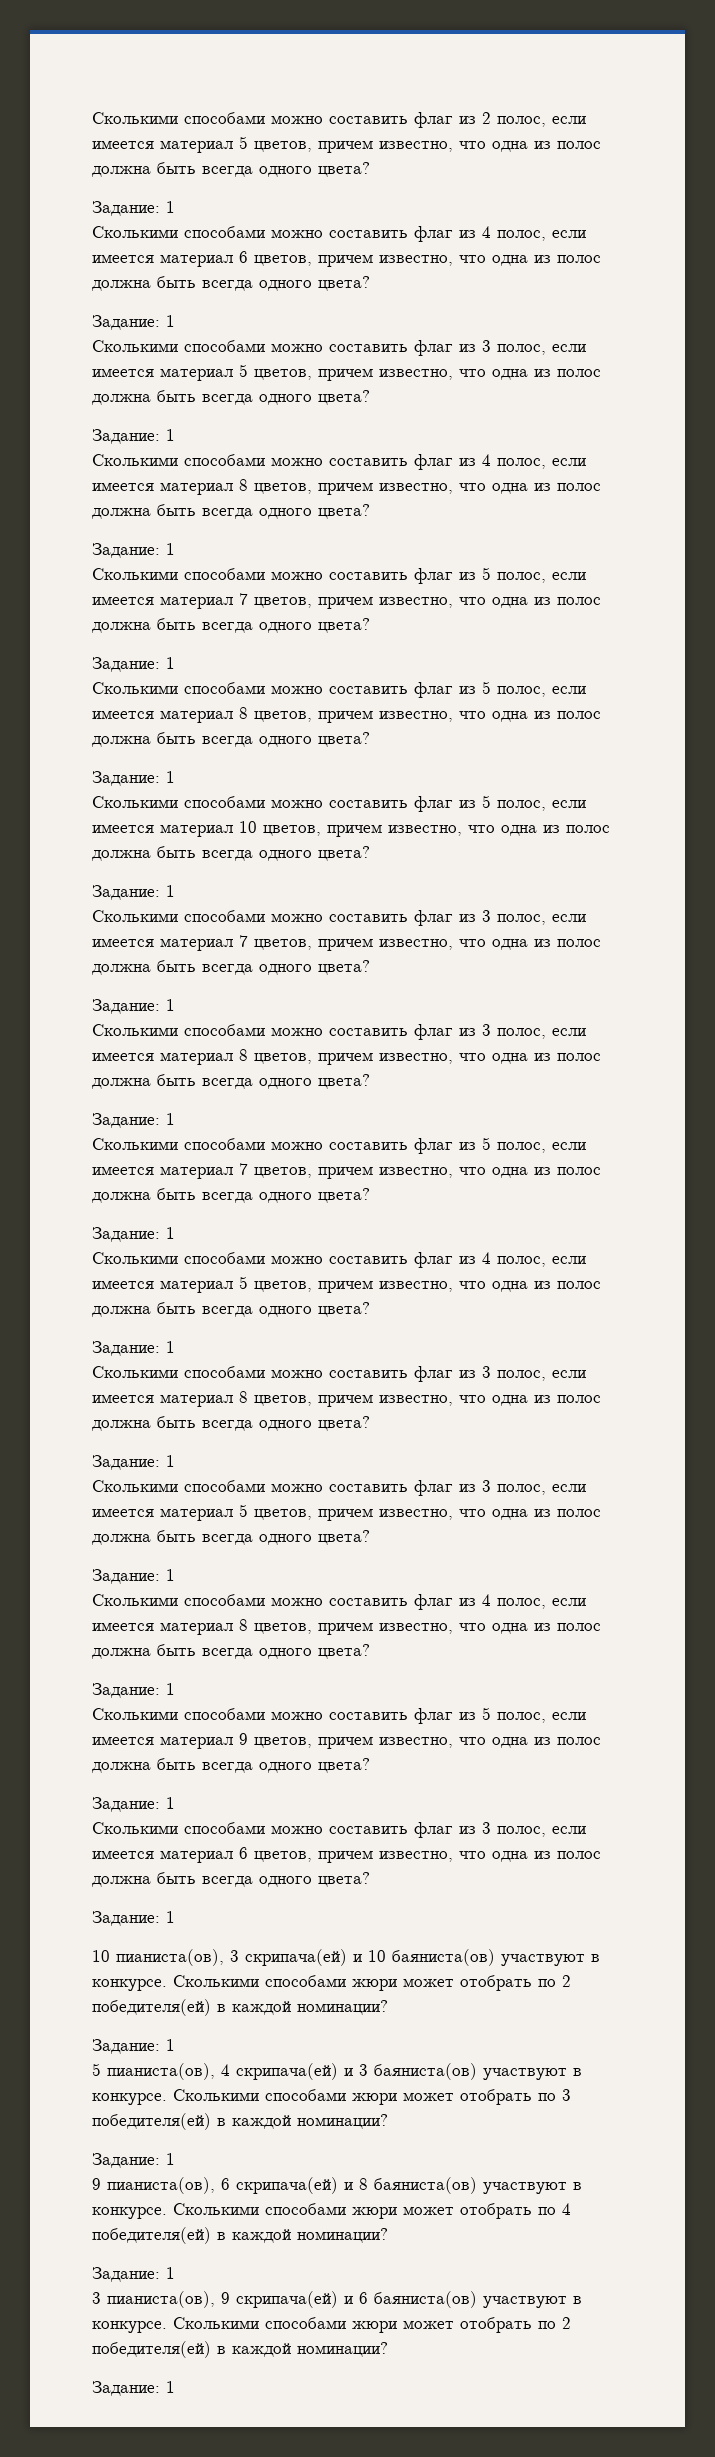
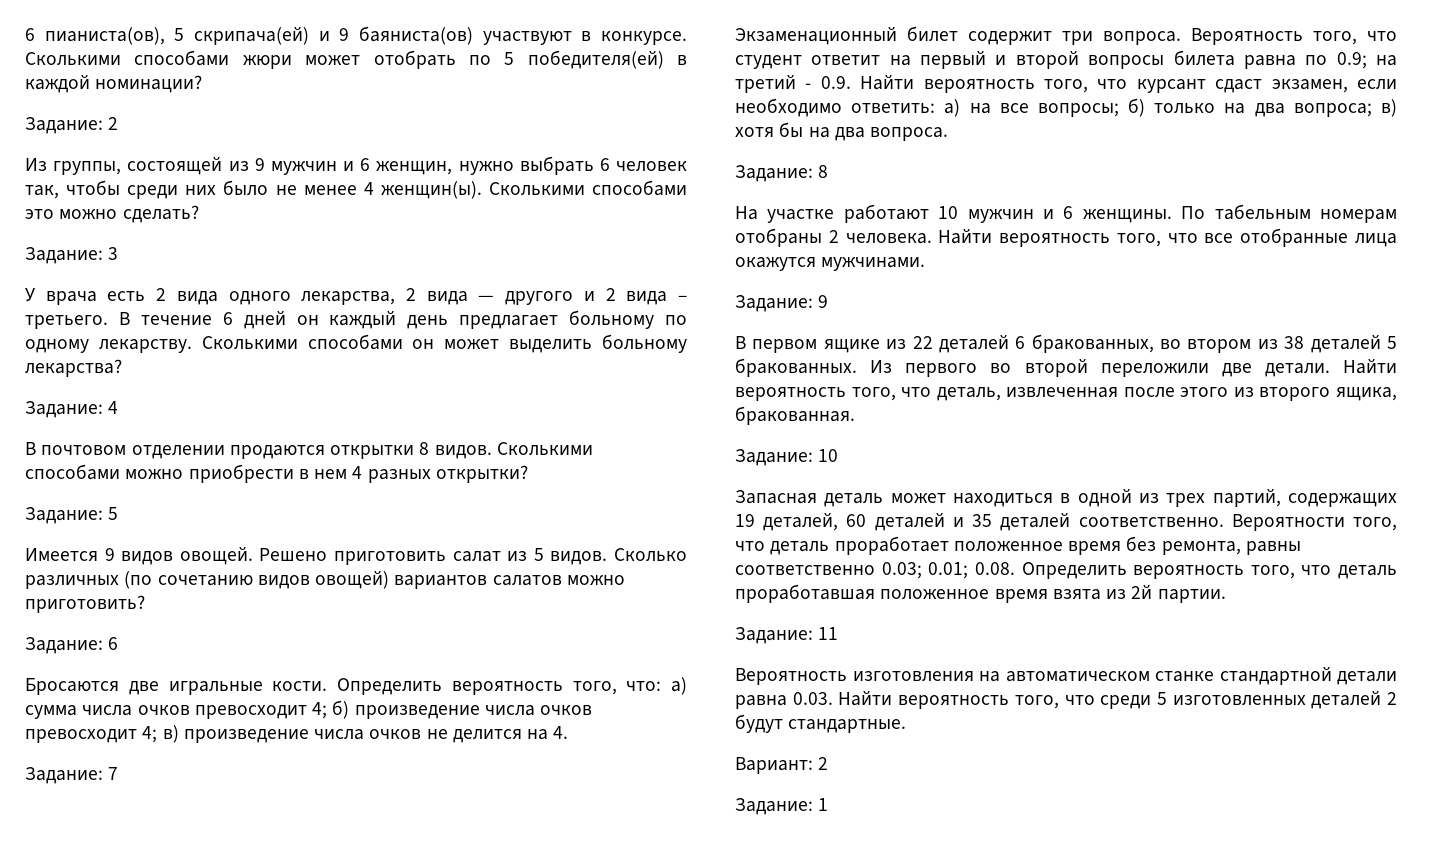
[92,112,586,128] [92,136,601,153] [92,162,370,177] [92,201,175,216] [92,226,586,242] [92,251,601,267] [92,276,370,291] [92,315,175,330] [92,340,586,356] [92,364,601,381] [92,390,370,405] [92,429,175,444] [92,454,586,470] [92,479,601,495] [92,504,370,519] [92,543,175,558] [92,567,586,584] [92,593,601,609] [92,618,370,633] [92,657,175,672] [92,681,586,698] [92,707,601,723] [92,732,370,747] [92,771,175,786] [92,795,586,812] [92,821,610,837] [92,846,370,861] [92,885,175,900] [92,910,586,926] [92,935,601,951] [92,960,370,975] [92,999,175,1014] [92,1024,586,1040] [92,1049,601,1065] [92,1074,370,1089] [92,1113,175,1128] [92,1137,586,1154] [92,1163,601,1179] [92,1188,370,1203] [92,1227,175,1242] [92,1252,586,1268] [92,1276,601,1293] [92,1302,370,1317] [92,1341,175,1356] [92,1366,586,1382] [92,1391,601,1407] [92,1416,370,1431] [92,1455,175,1470] [92,1480,586,1496] [92,1504,601,1521] [92,1530,370,1545] [92,1569,175,1584] [92,1594,586,1610] [92,1619,601,1635] [92,1644,370,1659] [92,1683,175,1698] [92,1707,586,1724] [92,1733,601,1749] [92,1758,370,1773] [92,1797,175,1812] [92,1822,586,1838] [92,1847,601,1863] [92,1872,370,1887] [92,1911,175,1926] [92,1949,386,1966] Сколькими способами можно составить флаг из 2 полос, если имеется материал 5 цветов, причем известно, что одна из полос должна быть всегда одного цвета? // Задание: 1 // Сколькими способами можно составить флаг из 4 полос, если имеется материал 6 цветов, причем известно, что одна из полос должна быть всегда одного цвета? // Задание: 1 // Сколькими способами можно составить флаг из 3 полос, если имеется материал 5 цветов, причем известно, что одна из полос должна быть всегда одного цвета? // Задание: 1 // Сколькими способами можно составить флаг из 4 полос, если имеется материал 8 цветов, причем известно, что одна из полос должна быть всегда одного цвета? // Задание: 1 // Сколькими способами можно составить флаг из 5 полос, если имеется материал 7 цветов, причем известно, что одна из полос должна быть всегда одного цвета? // Задание: 1 // Сколькими способами можно составить флаг из 5 полос, если имеется материал 8 цветов, причем известно, что одна из полос должна быть всегда одного цвета? // Задание: 1 // Сколькими способами можно составить флаг из 5 полос, если имеется материал 10 цветов, причем известно, что одна из полос должна быть всегда одного цвета? // Задание: 1 // Сколькими способами можно составить флаг из 3 полос, если имеется материал 7 цветов, причем известно, что одна из полос должна быть всегда одного цвета? // Задание: 1 // Сколькими способами можно составить флаг из 3 полос, если имеется материал 8 цветов, причем известно, что одна из полос должна быть всегда одного цвета? // Задание: 1 // Сколькими способами можно составить флаг из 5 полос, если имеется материал 7 цветов, причем известно, что одна из полос должна быть всегда одного цвета? // Задание: 1 // Сколькими способами можно составить флаг из 4 полос, если имеется материал 5 цветов, причем известно, что одна из полос должна быть всегда одного цвета? // Задание: 1 // Сколькими способами можно составить флаг из 3 полос, если имеется материал 8 цветов, причем известно, что одна из полос должна быть всегда одного цвета? // Задание: 1 // Сколькими способами можно составить флаг из 3 полос, если имеется материал 5 цветов, причем известно, что одна из полос должна быть всегда одного цвета? // Задание: 1 // Сколькими способами можно составить флаг из 4 полос, если имеется материал 8 цветов, причем известно, что одна из полос должна быть всегда одного цвета? // Задание: 1 // Сколькими способами можно составить флаг из 5 полос, если имеется материал 9 цветов, причем известно, что одна из полос должна быть всегда одного цвета? // Задание: 1 // Сколькими способами можно составить флаг из 3 полос, если имеется материал 6 цветов, причем известно, что одна из полос должна быть всегда одного цвета? // Задание: 1 // 10 пианиста(ов), 3 скрипача(ей) и 10 -> [25,26,350,45] 6 пианиста(ов), 5 скрипача(ей) и 9
[562,1975,571,1987] [92,1999,388,2016] [92,2039,175,2054] [92,2063,582,2080] [92,2089,571,2105] [92,2113,388,2130] [92,2153,175,2168] [92,2177,582,2194] [92,2203,571,2219] [92,2227,388,2244] [92,2267,175,2282] [92,2291,582,2308] [92,2317,571,2333] [92,2341,388,2358] 2 победителя(ей) в каждой номинации? // Задание: 1 // 5 пианиста(ов), 4 скрипача(ей) и 3 баяниста(ов) участвуют в конкурсе. Сколькими способами жюри может отобрать по 3 победителя(ей) в каждой номинации? // Задание: 1 // 9 пианиста(ов), 6 скрипача(ей) и 8 баяниста(ов) участвуют в конкурсе. Сколькими способами жюри может отобрать по 4 победителя(ей) в каждой номинации? // Задание: 1 // 3 пианиста(ов), 9 скрипача(ей) и 6 баяниста(ов) участвуют в конкурсе. Сколькими способами жюри может отобрать по 2 победителя(ей) в каждой номинации? -> [504,50,687,69] [25,74,203,93] [25,117,119,134] [25,156,687,175] [25,180,688,199] [25,205,199,223] [25,247,119,264] [25,288,687,305] [25,310,687,329] [25,334,687,353] [25,359,122,377] [25,401,119,418] [25,442,593,459] [25,464,528,483] [25,507,119,524] [25,546,688,565] [25,570,625,589] [25,595,145,613] [25,637,119,654] [25,677,687,695] [25,700,593,719] [25,725,569,743] [25,767,119,784] [735,26,1397,45] [735,50,1397,69] [735,74,1397,93] [735,98,1397,117] [735,122,949,141] [735,165,829,182] [735,204,1397,223] [735,228,1397,247] [735,257,926,271] [735,295,829,312] [735,334,1397,353] [735,358,1397,377] [735,387,1397,401] [735,406,855,425] [735,449,839,466] [735,488,1397,507] [735,512,1397,531] [735,536,1301,555] [735,562,1397,579] [735,584,1226,603] [735,627,839,644] [735,666,1397,685] [735,690,1397,709] [735,714,907,733] [735,757,829,774] 5 победителя(ей) в каждой номинации? // Задание: 2 // Из группы, состоящей из 9 мужчин и 6 женщин, нужно выбрать 6 человек так, чтобы среди них было не менее 4 женщин(ы). Сколькими способами это можно сделать? // Задание: 3 // У врача есть 2 вида одного лекарства, 2 вида — другого и 2 вида – третьего. В течение 6 дней он каждый день предлагает больному по одному лекарству. Сколькими способами он может выделить больному лекарства? // Задание: 4 // В почтовом отделении продаются открытки 8 видов. Сколькими способами можно приобрести в нем 4 разных открытки? // Задание: 5 // Имеется 9 видов овощей. Решено приготовить салат из 5 видов. Сколько различных (по сочетанию видов овощей) вариантов салатов можно приготовить? // Задание: 6 // Бросаются две игральные кости. Определить вероятность того, что: а) сумма числа очков превосходит 4; б) произведение числа очков превосходит 4; в) произведение числа очков не делится на 4. // Задание: 7 // Экзаменационный билет содержит три вопроса. Вероятность того, что студент ответит на первый и второй вопросы билета равна по 0.9; на третий - 0.9. Найти вероятность того, что курсант сдаст экзамен, если необходимо ответить: а) на все вопросы; б) только на два вопроса; в) хотя бы на два вопроса. // Задание: 8 // На участке работают 10 мужчин и 6 женщины. По табельным номерам отобраны 2 человека. Найти вероятность того, что все отобранные лица окажутся мужчинами. // Задание: 9 // В первом ящике из 22 деталей 6 бракованных, во втором из 38 деталей 5 бракованных. Из первого во второй переложили две детали. Найти вероятность того, что деталь, извлеченная после этого из второго ящика, бракованная. // Задание: 10 // Запасная деталь может находиться в одной из трех партий, содержащих 19 деталей, 60 деталей и 35 деталей соответственно. Вероятности того, что деталь проработает положенное время без ремонта, равны соответственно 0.03; 0.01; 0.08. Определить вероятность того, что деталь проработавшая положенное время взята из 2й партии. // Задание: 11 // Вероятность изготовления на автоматическом станке стандартной детали равна 0.03. Найти вероятность того, что среди 5 изготовленных деталей 2 будут стандартные. // Вариант: 2

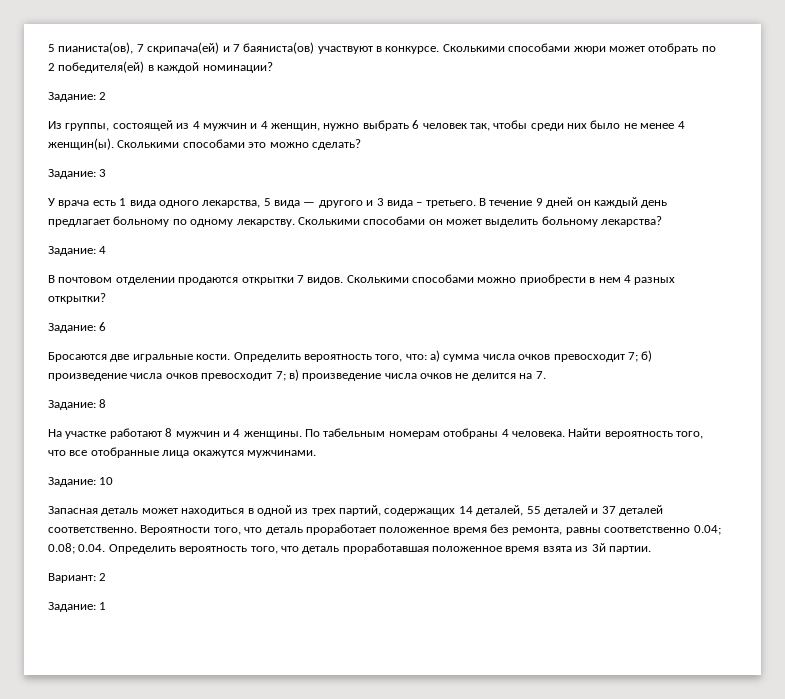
[25,27,185,45] 6 пианиста(ов), 5 -> [48,42,144,54] 5 пианиста(ов), 7
[339,28,350,41] 9 -> [232,44,240,52] 7
[504,52,515,65] 5 -> [48,63,55,71] 2
[254,158,371,175] 9 мужчин и 6 -> [192,121,268,131] 4 мужчин и 4
[156,288,167,301] 2 -> [119,198,127,206] 1
[406,288,416,301] 2 -> [263,198,271,206] 5
[605,288,616,301] 2 -> [376,198,384,206] 3
[222,312,233,325] 6 -> [535,198,543,206] 9
[419,442,430,455] 8 -> [296,275,304,283] 7
[25,507,119,524] [25,546,688,565] [25,570,625,589] [25,595,145,613] // Задание: 5 // Имеется 9 видов овощей. Решено приготовить салат из 5 видов. Сколько различных (по сочетанию видов овощей) вариантов салатов можно приготовить? -> (106, 298) none
[312,702,328,719] 4; -> [627,352,638,362] 7;
[142,726,158,743] 4; -> [275,371,286,381] 7;
[553,726,569,739] [25,767,119,784] [735,26,1397,45] [735,50,1397,69] [735,74,1397,93] [735,98,1397,117] [735,122,949,141] 4. // Задание: 7 // Экзаменационный билет содержит три вопроса. Вероятность того, что студент ответит на первый и второй вопросы билета равна по 0.9; на третий - 0.9. Найти вероятность того, что курсант сдаст экзамен, если необходимо ответить: а) на все вопросы; б) только на два вопроса; в) хотя бы на два вопроса. -> [535,371,546,379] 7.
[938,206,1074,223] 10 мужчин и 6 -> [165,428,241,439] 8 мужчин и 4
[828,230,839,243] 2 -> [501,429,509,437] 4
[735,295,829,312] [735,334,1397,353] [735,358,1397,377] [735,387,1397,401] [735,406,855,425] // Задание: 9 // В первом ящике из 22 деталей 6 бракованных, во втором из 38 деталей 5 бракованных. Из первого во второй переложили две детали. Найти вероятность того, что деталь, извлеченная после этого из второго ящика, бракованная. -> (316, 454) none
[735,512,867,531] 19 деталей, 60 -> [458,505,541,516] 14 деталей, 55
[972,514,993,527] 35 -> [601,506,616,514] 37
[881,562,1015,579] 0.03; 0.01; 0.08. -> [693,525,721,535] [48,543,106,554] 0.04; 0.08; 0.04.
[1131,584,1153,599] 2й -> [591,543,606,552] 3й
[735,627,839,644] [735,666,1397,685] [735,690,1397,709] [735,714,907,733] // Задание: 11 // Вероятность изготовления на автоматическом станке стандартной детали равна 0.03. Найти вероятность того, что среди 5 изготовленных деталей 2 будут стандартные. -> (651, 550) none

